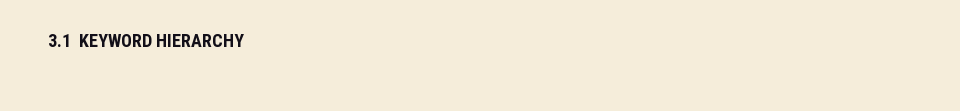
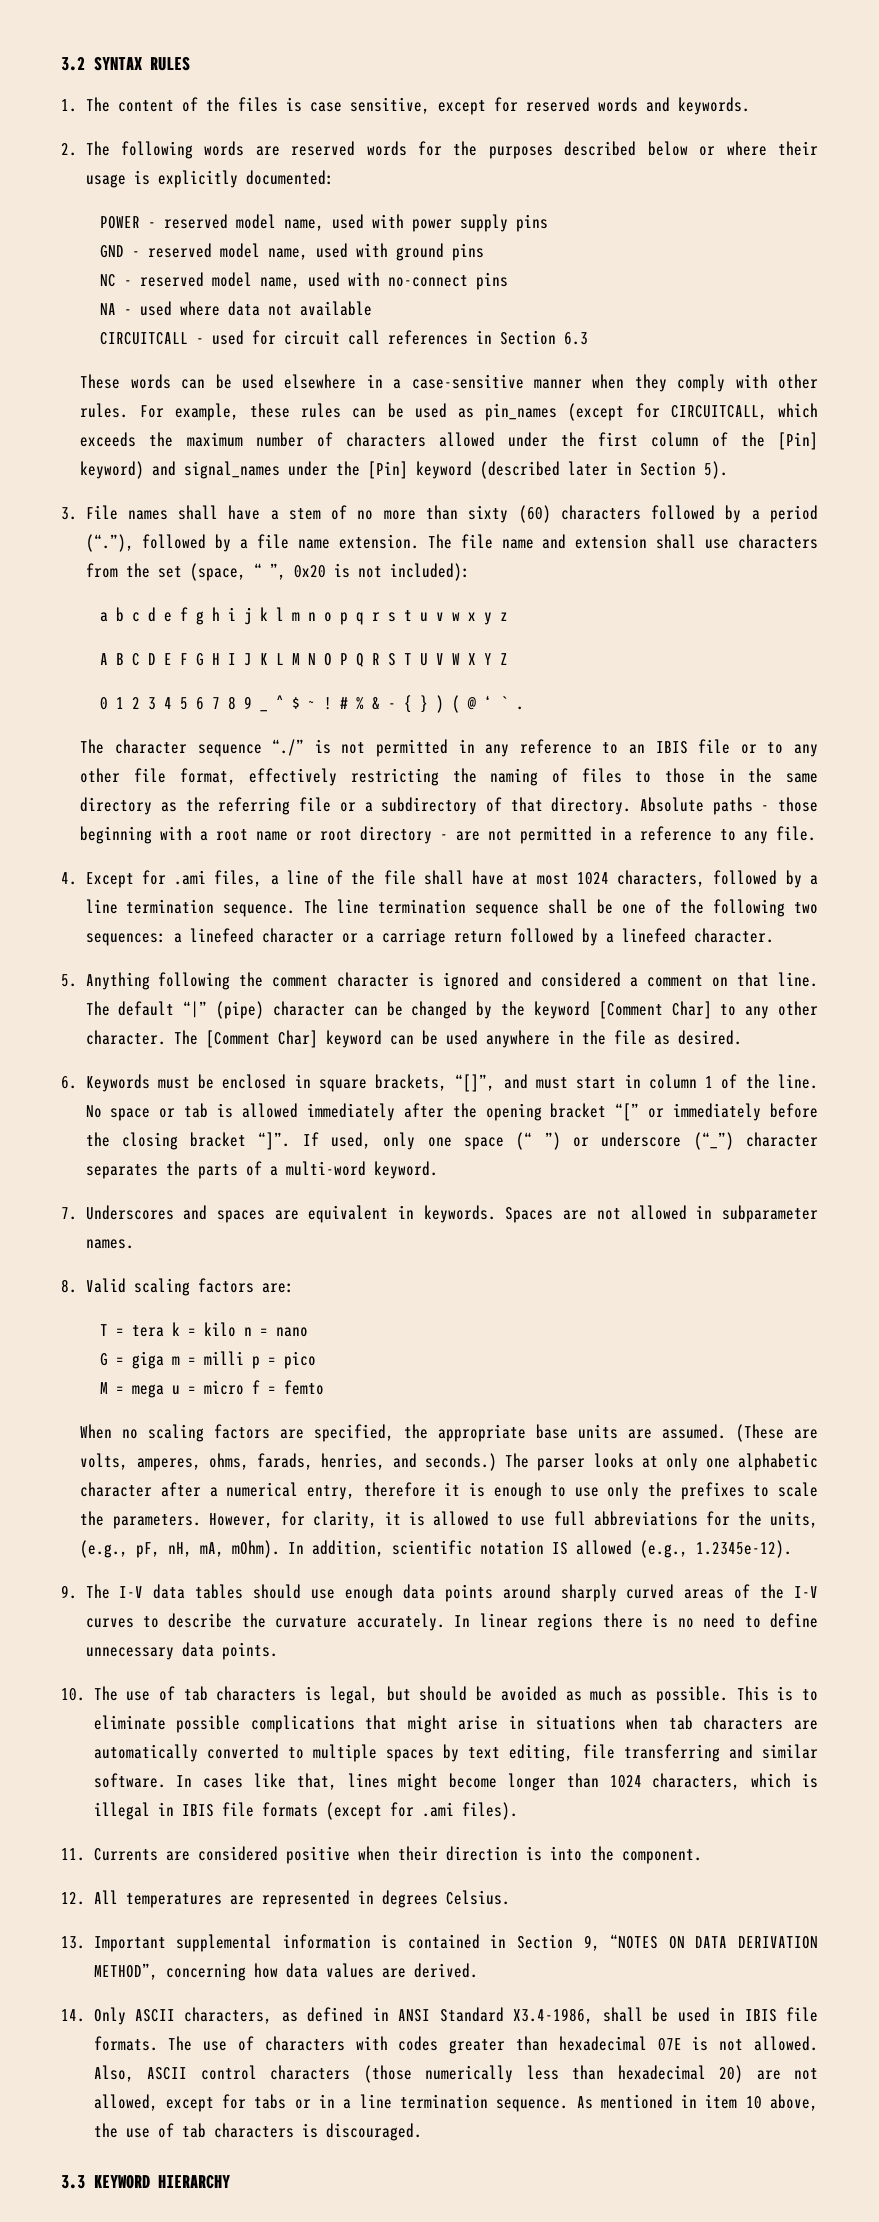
[48,34,71,47] 3.1 -> [61,56,190,71] [61,97,750,115] [61,141,818,159] [85,170,334,188] [99,214,548,232] [99,243,484,261] [99,272,508,290] [99,301,372,316] [99,330,588,345] [80,374,819,392] [80,403,818,421] [80,432,818,450] [80,461,729,479] [61,505,818,523] [85,534,818,552] [85,563,470,581] [99,607,508,625] [99,653,508,667] [99,696,252,710] [259,709,268,712] [275,695,524,713] [80,739,818,757] [80,768,818,786] [80,797,819,815] [80,826,817,844] [61,870,818,888] [85,899,818,917] [85,928,774,946] [61,972,818,990] [85,1001,819,1019] [85,1030,742,1048] [61,1074,818,1092] [85,1103,818,1121] [85,1132,818,1150] [85,1161,438,1179] [61,1205,819,1223] [85,1239,134,1249] [61,1278,294,1296] [99,1322,308,1337] [99,1351,316,1369] [99,1380,324,1398] [80,1424,818,1442] [80,1453,818,1471] [80,1482,819,1500] [80,1511,818,1529] [80,1540,793,1558] [61,1584,818,1602] [85,1613,818,1631] [85,1642,278,1660] [61,1686,819,1704] [93,1715,818,1733] [93,1744,818,1762] [93,1773,818,1791] [93,1802,518,1820] [61,1846,702,1864] [61,1890,510,1908] [61,1934,819,1952] [93,1963,478,1981] [61,2007,818,2025] [93,2036,818,2054] [93,2065,818,2083] [93,2094,818,2112] [93,2123,422,2141] [61,2175,85,2189] 3.2 SYNTAX RULES // 1. The content of the files is case sensitive, except for reserved words and keywords. // 2. The following words are reserved words for the purposes described below or where their usage is explicitly documented: // POWER - reserved model name, used with power supply pins // GND - reserved model name, used with ground pins // NC - reserved model name, used with no-connect pins // NA - used where data not available // CIRCUITCALL - used for circuit call references in Section 6.3 // These words can be used elsewhere in a case-sensitive manner when they comply with other rules. For example, these rules can be used as pin_names (except for CIRCUITCALL, which exceeds the maximum number of characters allowed under the first column of the [Pin] keyword) and signal_names under the [Pin] keyword (described later in Section 5). // 3. File names shall have a stem of no more than sixty (60) characters followed by a period (“.”), followed by a file name extension. The file name and extension shall use characters from the set (space, “ ”, 0x20 is not included): // a b c d e f g h i j k l m n o p q r s t u v w x y z // A B C D E F G H I J K L M N O P Q R S T U V W X Y Z // 0 1 2 3 4 5 6 7 8 9 _ ^ $ ~ ! # % & - { } ) ( @ ‘ ` . // The character sequence “./” is not permitted in any reference to an IBIS file or to any other file format, effectively restricting the naming of files to those in the same directory as the referring file or a subdirectory of that directory. Absolute paths - those beginning with a root name or root directory - are not permitted in a reference to any file. // 4. Except for .ami files, a line of the file shall have at most 1024 characters, followed by a line termination sequence. The line termination sequence shall be one of the following two sequences: a linefeed character or a carriage return followed by a linefeed character. // 5. Anything following the comment character is ignored and considered a comment on that line. The default “|” (pipe) character can be changed by the keyword [Comment Char] to any other character. The [Comment Char] keyword can be used anywhere in the file as desired. // 6. Keywords must be enclosed in square brackets, “[]”, and must start in column 1 of the line. No space or tab is allowed immediately after the opening bracket “[” or immediately before the closing bracket “]”. If used, only one space (“ ”) or underscore (“_”) character separates the parts of a multi-word keyword. // 7. Underscores and spaces are equivalent in keywords. Spaces are not allowed in subparameter names. // 8. Valid scaling factors are: // T = tera k = kilo n = nano // G = giga m = milli p = pico // M = mega u = micro f = femto // When no scaling factors are specified, the appropriate base units are assumed. (These are volts, amperes, ohms, farads, henries, and seconds.) The parser looks at only one alphabetic character after a numerical entry, therefore it is enough to use only the prefixes to scale the parameters. However, for clarity, it is allowed to use full abbreviations for the units, (e.g., pF, nH, mA, mOhm). In addition, scientific notation IS allowed (e.g., 1.2345e-12). // 9. The I-V data tables should use enough data points around sharply curved areas of the I-V curves to describe the curvature accurately. In linear regions there is no need to define unnecessary data points. // 10. The use of tab characters is legal, but should be avoided as much as possible. This is to eliminate possible complications that might arise in situations when tab characters are automatically converted to multiple spaces by text editing, file transferring and similar software. In cases like that, lines might become longer than 1024 characters, which is illegal in IBIS file formats (except for .ami files). // 11. Currents are considered positive when their direction is into the component. // 12. All temperatures are represented in degrees Celsius. // 13. Important supplemental information is contained in Section 9, “NOTES ON DATA DERIVATION METHOD”, concerning how data values are derived. // 14. Only ASCII characters, as defined in ANSI Standard X3.4-1986, shall be used in IBIS file formats. The use of characters with codes greater than hexadecimal 07E is not allowed. Also, ASCII control characters (those numerically less than hexadecimal 20) are not allowed, except for tabs or in a line termination sequence. As mentioned in item 10 above, the use of tab characters is discouraged. // 3.3

